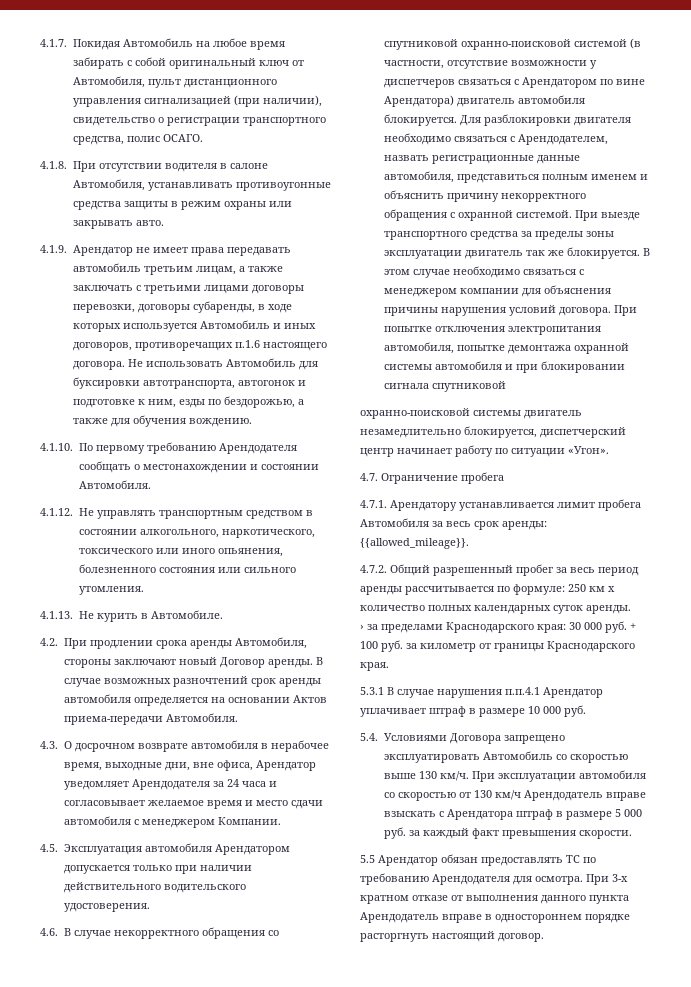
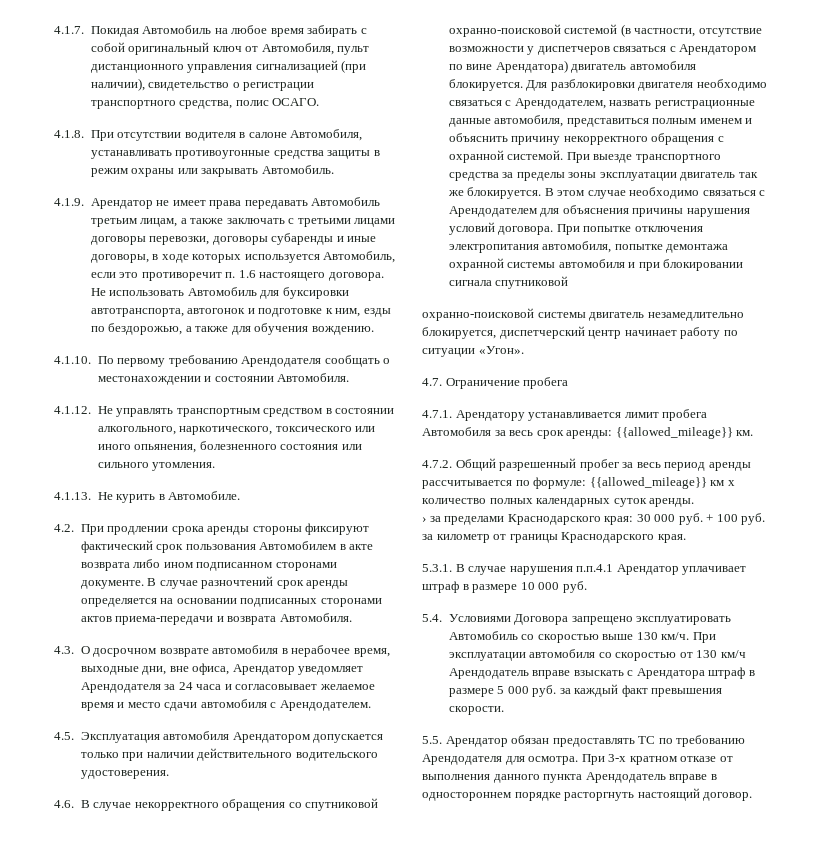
[135,220,164,226] авто. -> [261,165,334,174] Автомобиль.
[72,263,141,272] автомобиль -> [311,197,381,206] Автомобиль
[192,301,292,313] [72,320,316,332] [72,340,260,351] субаренды, в ходе которых используется Автомобиль и иных договоров, противоречащих п.1.6 -> [271,233,377,245] [90,251,396,263] [90,270,256,281] субаренды и иные договоры, в ходе которых используется Автомобиль, если это противоречит п. 1.6
[234,637,307,649] [63,657,323,668] [63,678,171,687] Автомобиля, стороны заключают новый Договор аренды. В случае возможных -> [252,523,370,535] [80,540,374,553] [80,559,337,571] [80,578,198,589] стороны фиксируют фактический срок пользования Автомобилем в акте возврата либо ином подписанном сторонами документе. В случае
[63,694,131,703] автомобиля -> (349, 584) none
[292,695,327,703] [63,716,163,725] Актов приема-передачи -> [240,598,382,607] [80,616,277,625] подписанных сторонами актов приема-передачи и возврата
[141,817,281,828] менеджером Компании. -> [279,700,371,711] Арендодателем.
[383,288,519,297] менеджером компании -> [448,206,537,217] Арендодателем
[360,538,469,549] {{allowed_mileage}}. -> [615,427,754,439] {{allowed_mileage}} км.
[568,584,586,592] 250 -> [589,477,707,489] {{allowed_mileage}}
[360,687,384,695] 5.3.1 -> [422,564,452,572] 5.3.1.
[360,855,375,863] 5.5 -> [422,736,442,744] 5.5.

